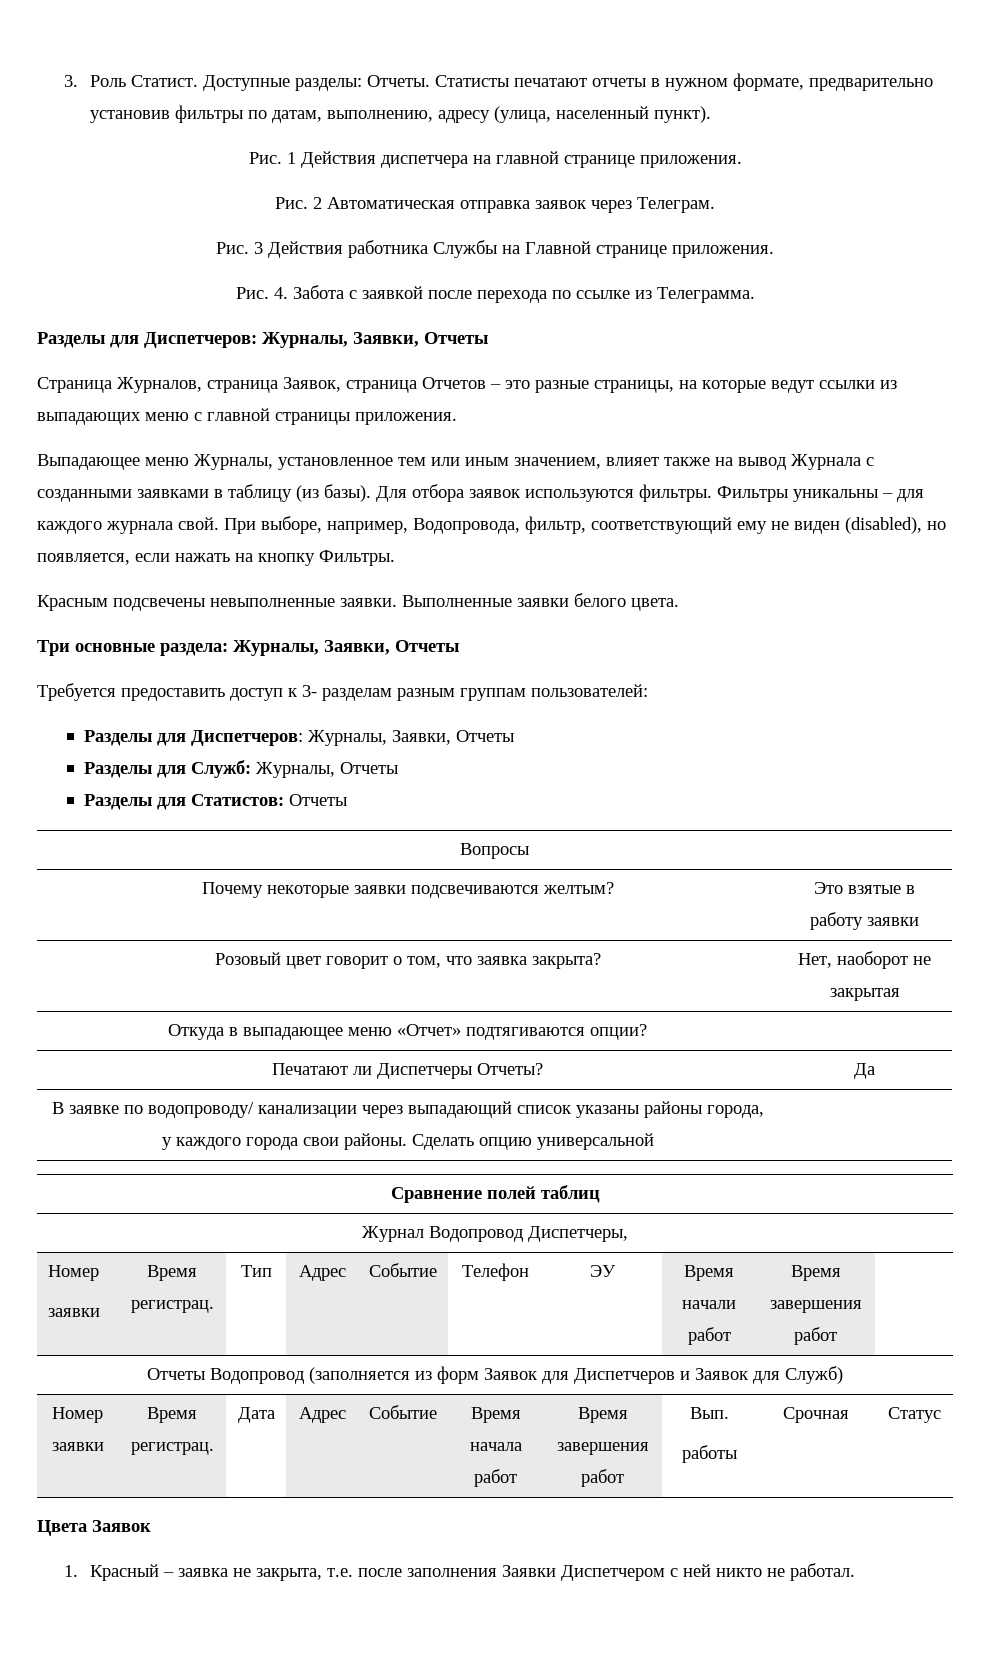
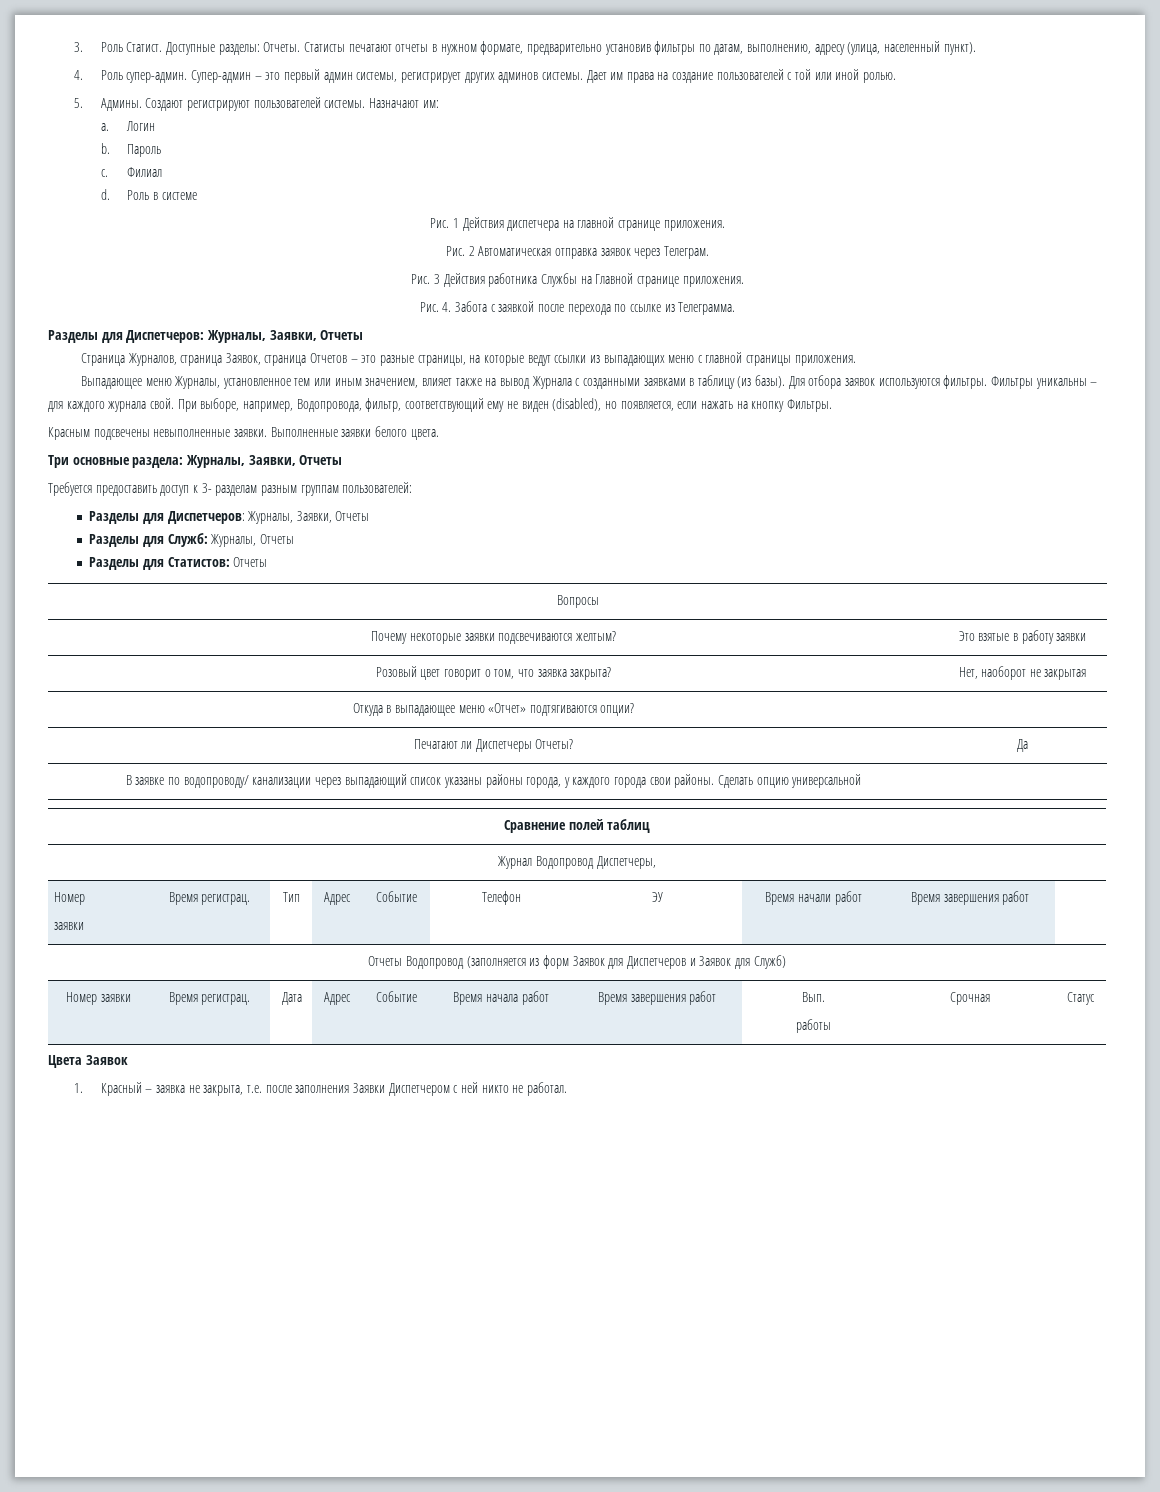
(712, 114) none -> [74,69,897,83] [74,97,439,111] [100,121,156,131] [100,143,162,157] [100,167,163,177] [100,189,197,200] // 4. Роль супер-админ. Супер-админ – это первый админ системы, регистрирует других админов системы. Дает им права на создание пользователей с той или иной ролью. // 5. Админы. Создают регистрируют пользователей системы. Назначают им: // a. Логин // b. Пароль // c. Филиал // d. Роль в системе

